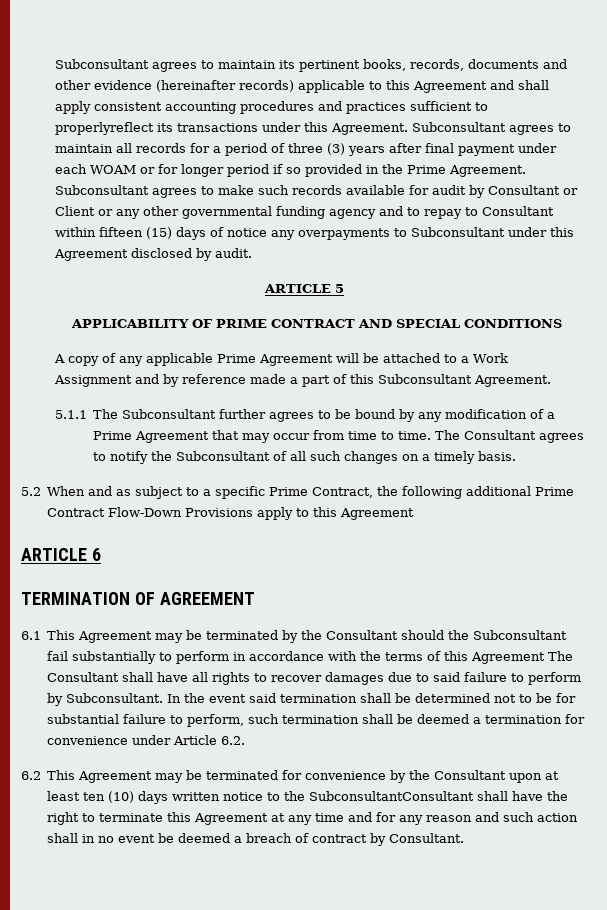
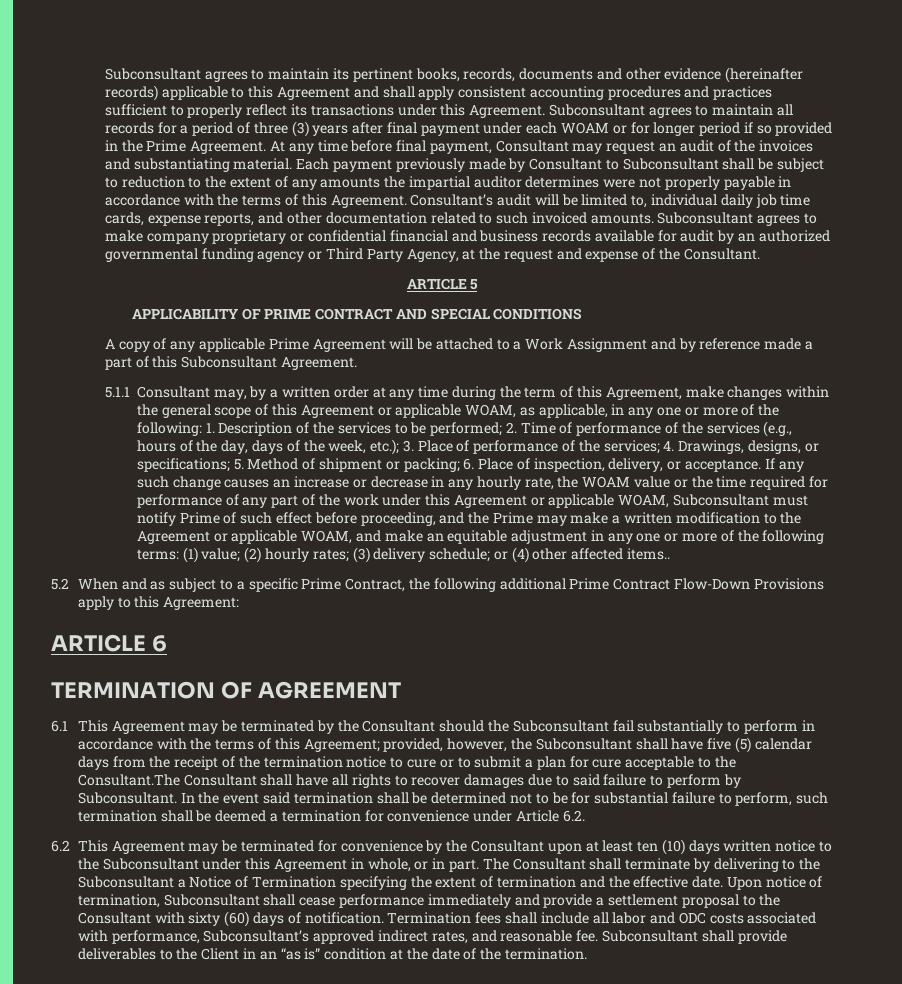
[55,122,155,135] properlyreflect -> [187,104,288,118] properly reflect
[55,185,290,198] Subconsultant agrees to make such -> [269,140,814,154] [104,158,824,172] [104,176,792,190] [104,194,811,208] [104,212,817,226] [104,230,539,244] At any time before final payment, Consultant may request an audit of the invoices and substantiating material. Each payment previously made by Consultant to Subconsultant shall be subject to reduction to the extent of any amounts the impartial auditor determines were not properly payable in accordance with the terms of this Agreement. Consultant’s audit will be limited to, individual daily job time cards, expense reports, and other documentation related to such invoiced amounts. Subconsultant agrees to make company proprietary or confidential financial and business
[488,185,579,195] [55,206,555,219] [55,227,575,240] [54,248,253,261] Consultant or Client or any other governmental funding agency and to repay to Consultant within fifteen (15) days of notice any overpayments to Subconsultant under this Agreement disclosed by audit. -> [737,230,830,242] [104,248,760,262] an authorized governmental funding agency or Third Party Agency, at the request and expense of the Consultant.
[93,409,556,422] [93,430,585,443] [93,451,517,464] The Subconsultant further agrees to be bound by any modification of a Prime Agreement that may occur from time to time. The Consultant agrees to notify the Subconsultant of all such changes on a timely basis. -> [136,386,830,400] [136,404,780,418] [136,421,793,437] [136,439,819,455] [136,458,804,472] [136,476,828,490] [136,494,808,508] [136,512,802,526] [136,530,825,544] [136,547,670,563] Consultant may, by a written order at any time during the term of this Agreement, make changes within the general scope of this Agreement or applicable WOAM, as applicable, in any one or more of the following: 1. Description of the services to be performed; 2. Time of performance of the services (e.g., hours of the day, days of the week, etc.); 3. Place of performance of the services; 4. Drawings, designs, or specifications; 5. Method of shipment or packing; 6. Place of inspection, delivery, or acceptance. If any such change causes an increase or decrease in any hourly rate, the WOAM value or the time required for performance of any part of the work under this Agreement or applicable WOAM, Subconsultant must notify Prime of such effect before proceeding, and the Prime may make a written modification to the Agreement or applicable WOAM, and make an equitable adjustment in any one or more of the following terms: (1) value; (2) hourly rates; (3) delivery schedule; or (4) other affected items..
[340,508,415,520] Agreement -> [163,597,240,610] Agreement:
[471,651,574,664] Agreement The -> [303,737,812,753] [77,756,736,770] [77,774,180,786] Agreement; provided, however, the Subconsultant shall have five (5) calendar days from the receipt of the termination notice to cure or to submit a plan for cure acceptable to the Consultant.The
[309,791,569,801] [47,812,579,825] [47,833,465,846] SubconsultantConsultant shall have the right to terminate this Agreement at any time and for any reason and such action shall in no event be deemed a breach of contract by Consultant. -> [102,858,821,872] [77,876,823,890] [77,894,781,908] [77,911,817,927] [77,930,787,944] [77,948,587,960] Subconsultant under this Agreement in whole, or in part. The Consultant shall terminate by delivering to the Subconsultant a Notice of Termination specifying the extent of termination and the effective date. Upon notice of termination, Subconsultant shall cease performance immediately and provide a settlement proposal to the Consultant with sixty (60) days of notification. Termination fees shall include all labor and ODC costs associated with performance, Subconsultant’s approved indirect rates, and reasonable fee. Subconsultant shall provide deliverables to the Client in an “as is” condition at the date of the termination.

